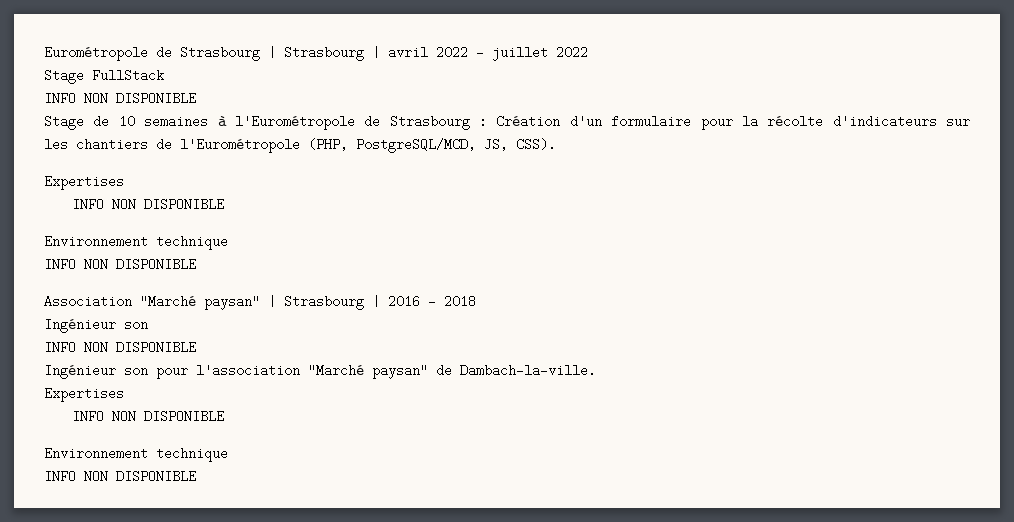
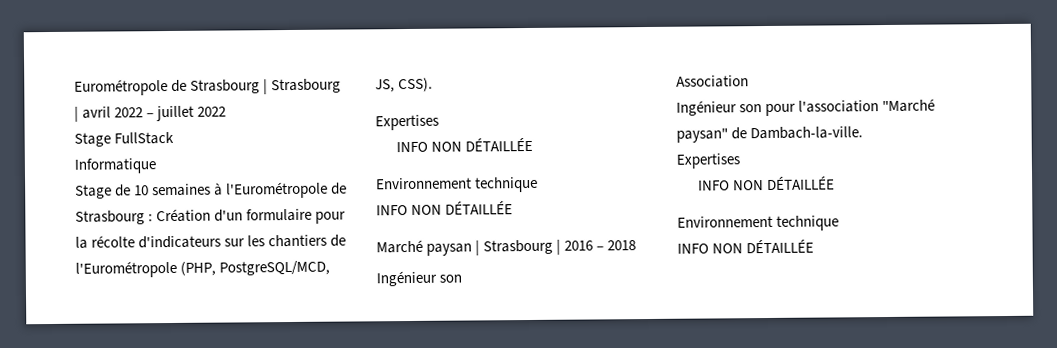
[44,92,196,105] INFO NON DISPONIBLE -> [74,158,156,174] Informatique
[143,198,224,211] [44,235,228,250] [44,258,196,271] [44,295,260,310] DISPONIBLE // Environnement technique // INFO NON DISPONIBLE // Association "Marché paysan" -> [464,137,533,152] [376,176,539,193] [376,201,514,216] [376,239,473,256] DÉTAILLÉE // Environnement technique // INFO NON DÉTAILLÉE // Marché paysan
[44,341,196,354] INFO NON DISPONIBLE -> [676,75,749,88] Association
[143,410,224,423] [44,447,228,462] [44,470,196,483] DISPONIBLE // Environnement technique // INFO NON DISPONIBLE -> [766,176,835,191] [677,215,840,231] [677,239,815,254] DÉTAILLÉE // Environnement technique // INFO NON DÉTAILLÉE

